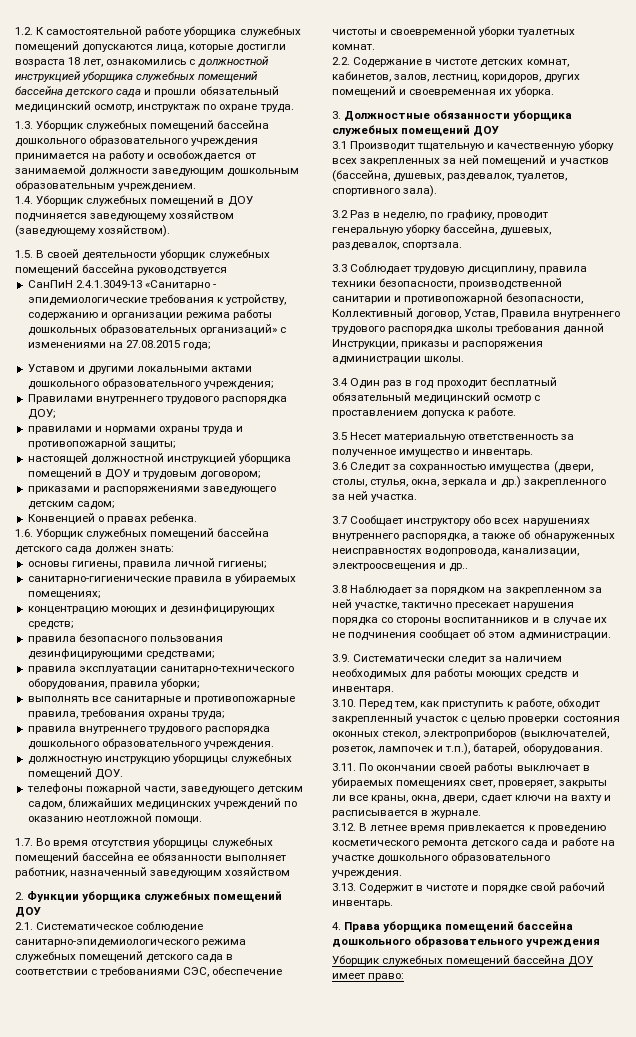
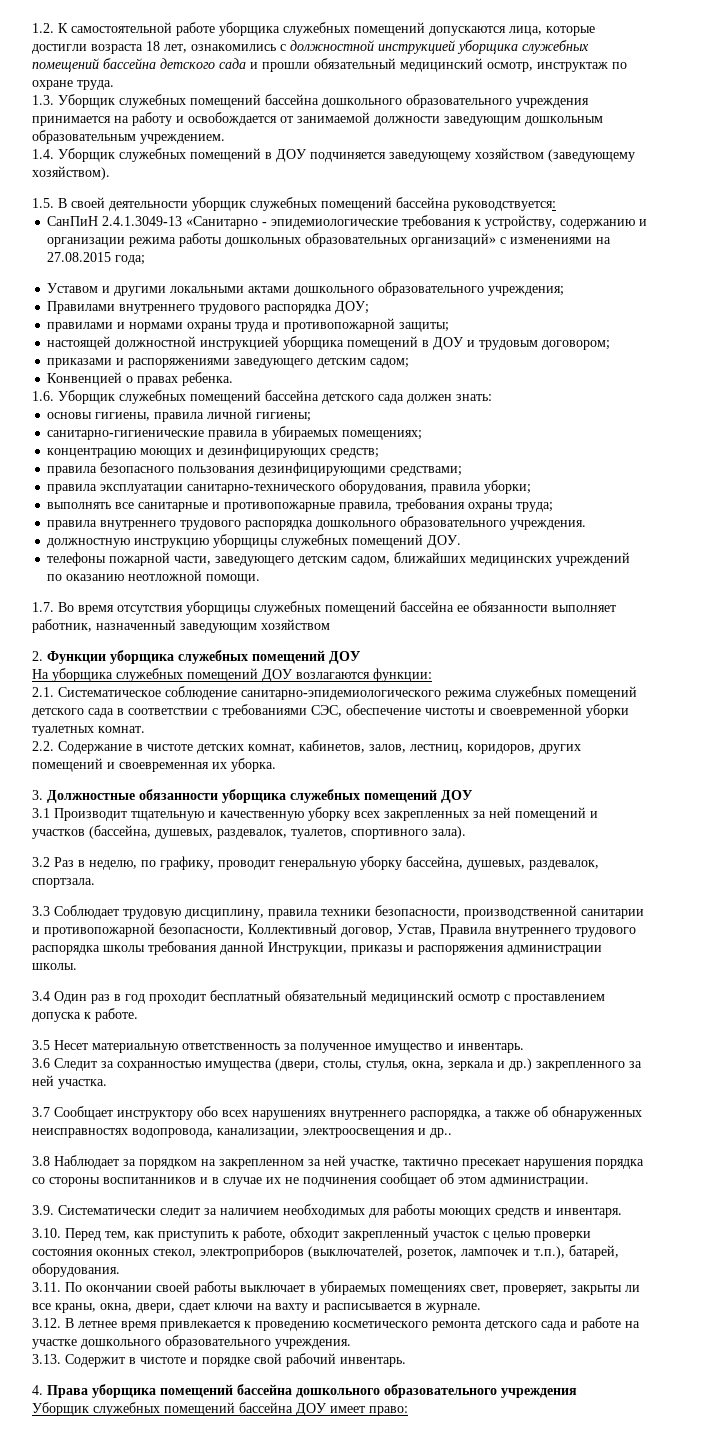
[137,267,228,276] руководствуется -> [453,201,556,211] руководствуется:
(41, 912) none -> [32,668,432,682] // На уборщика служебных помещений ДОУ возлагаются функции:

